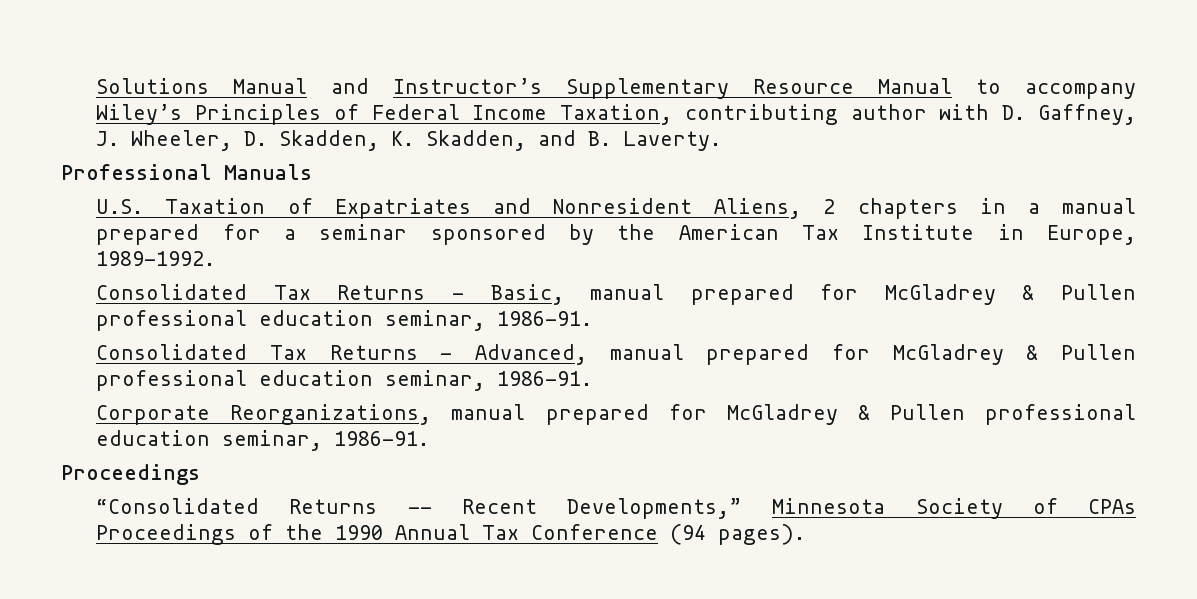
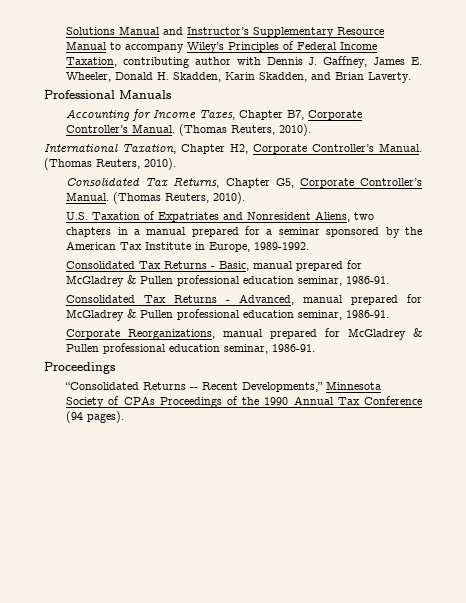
[1002,104,1137,125] [96,130,415,151] D. Gaffney, J. Wheeler, D. Skadden, K. -> [266,56,423,68] [66,72,256,82] Dennis J. Gaffney, James E. Wheeler, Donald H. Skadden, Karin
[588,131,612,146] B. -> [335,72,365,80] Brian
(312, 172) none -> [66,109,363,121] [66,124,312,136] [44,143,422,154] [44,158,176,170] [66,178,422,188] [66,192,246,204] // Accounting for Income Taxes, Chapter B7, Corporate Controller’s Manual. (Thomas Reuters, 2010). // International Taxation, Chapter H2, Corporate Controller’s Manual. (Thomas Reuters, 2010). // Consolidated Tax Returns, Chapter G5, Corporate Controller’s Manual. (Thomas Reuters, 2010).
[823,199,836,214] 2 -> [354,212,375,220] two

